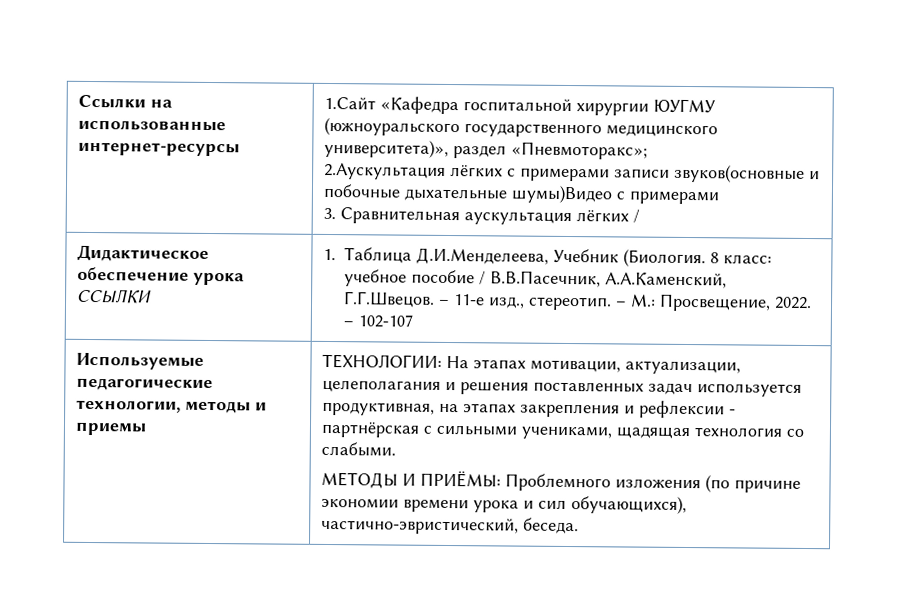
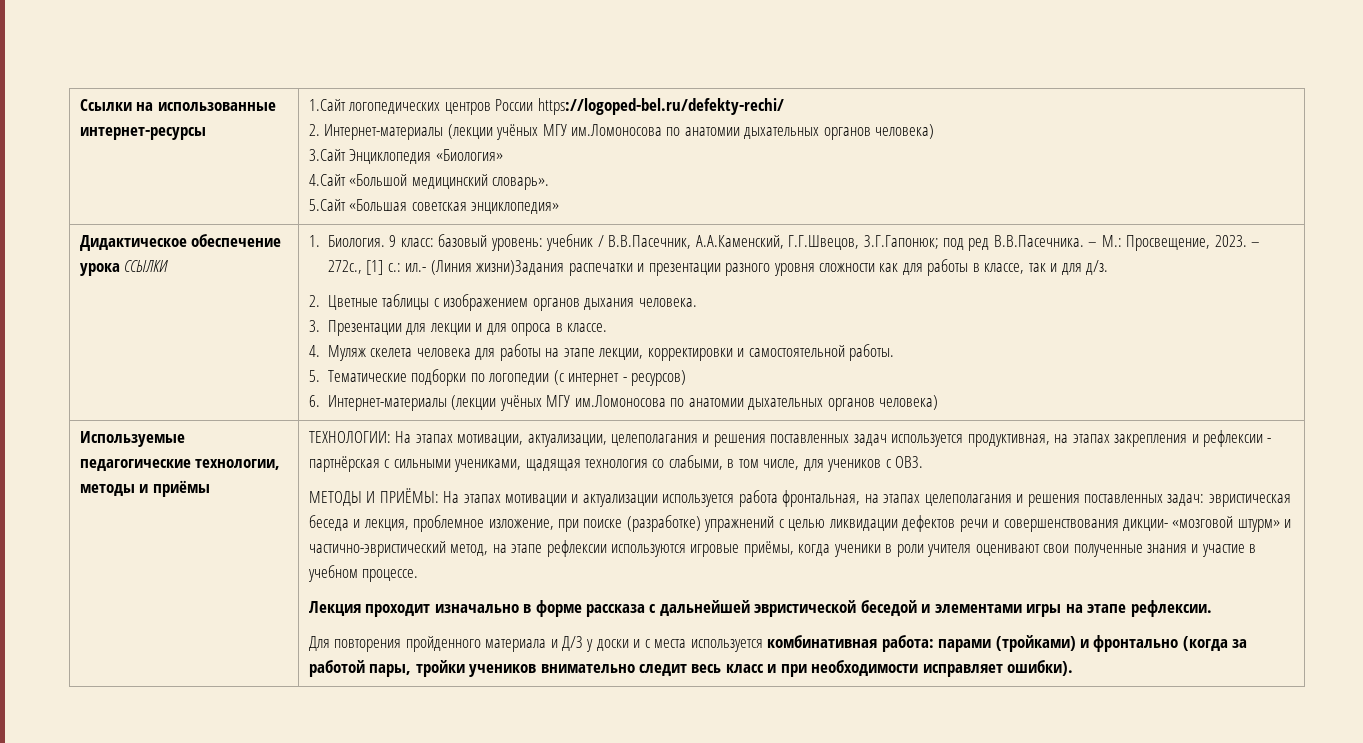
[380,96,717,116] [324,117,719,138] [324,139,649,160] [324,162,821,183] [323,183,720,205] [323,207,641,226] «Кафедра госпитальной хирургии ЮУГМУ (южноуральского государственного медицинского университета)», раздел «Пневмоторакс»; // 2.Аускультация лёгких с примерами записи звуков(основные и побочные дыхательные шумы)Видео с примерами // 3. Сравнительная аускультация лёгких / -> [348,98,784,115] [308,124,935,140] [308,149,503,164] [308,174,550,190] [308,199,560,214] логопедических центров России https://logoped-bel.ru/defekty-rechi/ // 2. Интернет-материалы (лекции учёных МГУ им.Ломоносова по анатомии дыхательных органов человека) // 3.Сайт Энциклопедия «Биология» // 4.Сайт «Большой медицинский словарь». // 5.Сайт «Большая советская энциклопедия»
[344,247,773,268] [344,269,728,289] [343,291,813,312] [343,314,414,328] Таблица Д.И.Менделеева, Учебник (Биология. 8 класс: учебное пособие / В.В.Пасечник, А.А.Каменский, Г.Г.Швецов. – 11-е изд., стереотип. – М.: Просвещение, 2022. – 102-107 -> [327,234,1261,251] [327,259,1109,276] [308,294,697,311] [308,320,608,336] [308,344,894,361] [308,369,687,386] [308,395,939,411] Биология. 9 класс: базовый уровень: учебник / В.В.Пасечник, А.А.Каменский, Г.Г.Швецов, З.Г.Гапонюк; под ред В.В.Пасечника. – М.: Просвещение, 2023. – 272с., [1] c.: ил.- (Линия жизни)Задания распечатки и презентации разного уровня сложности как для работы в классе, так и для д/з. // 2. Цветные таблицы с изображением органов дыхания человека. // 3. Презентации для лекции и для опроса в классе. // 4. Муляж скелета человека для работы на этапе лекции, корректировки и самостоятельной работы. // 5. Тематические подборки по логопедии (с интернет - ресурсов) // 6. Интернет-материалы (лекции учёных МГУ им.Ломоносова по анатомии дыхательных органов человека)
[75,421,148,436] приемы -> [152,480,210,497] приёмы
[321,441,397,457] [321,470,802,493] [321,496,688,515] [321,516,580,535] слабыми. // МЕТОДЫ И ПРИЁМЫ: Проблемного изложения (по причине экономии времени урока и сил обучающихся), частично-эвристический, беседа. -> [668,455,924,472] [308,488,1291,507] [308,515,1292,532] [308,540,1257,557] [307,565,419,582] [308,600,1212,617] [308,635,1248,652] [308,660,1074,677] слабыми, в том числе, для учеников с ОВЗ. // МЕТОДЫ И ПРИЁМЫ: На этапах мотивации и актуализации используется работа фронтальная, на этапах целеполагания и решения поставленных задач: эвристическая беседа и лекция, проблемное изложение, при поиске (разработке) упражнений с целью ликвидации дефектов речи и совершенствования дикции- «мозговой штурм» и частично-эвристический метод, на этапе рефлексии используются игровые приёмы, когда ученики в роли учителя оценивают свои полученные знания и участие в учебном процессе. // Лекция проходит изначально в форме рассказа с дальнейшей эвристической беседой и элементами игры на этапе рефлексии. // Для повторения пройденного материала и Д/З у доски и с места используется комбинативная работа: парами (тройками) и фронтально (когда за работой пары, тройки учеников внимательно следит весь класс и при необходимости исправляет ошибки).

